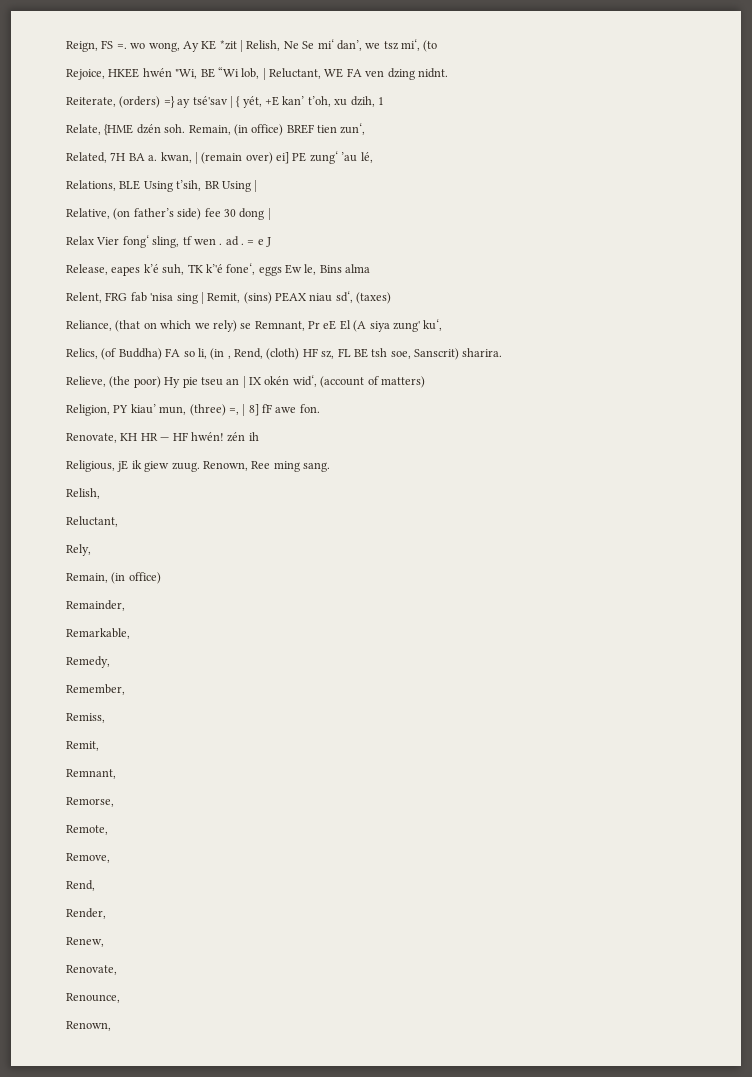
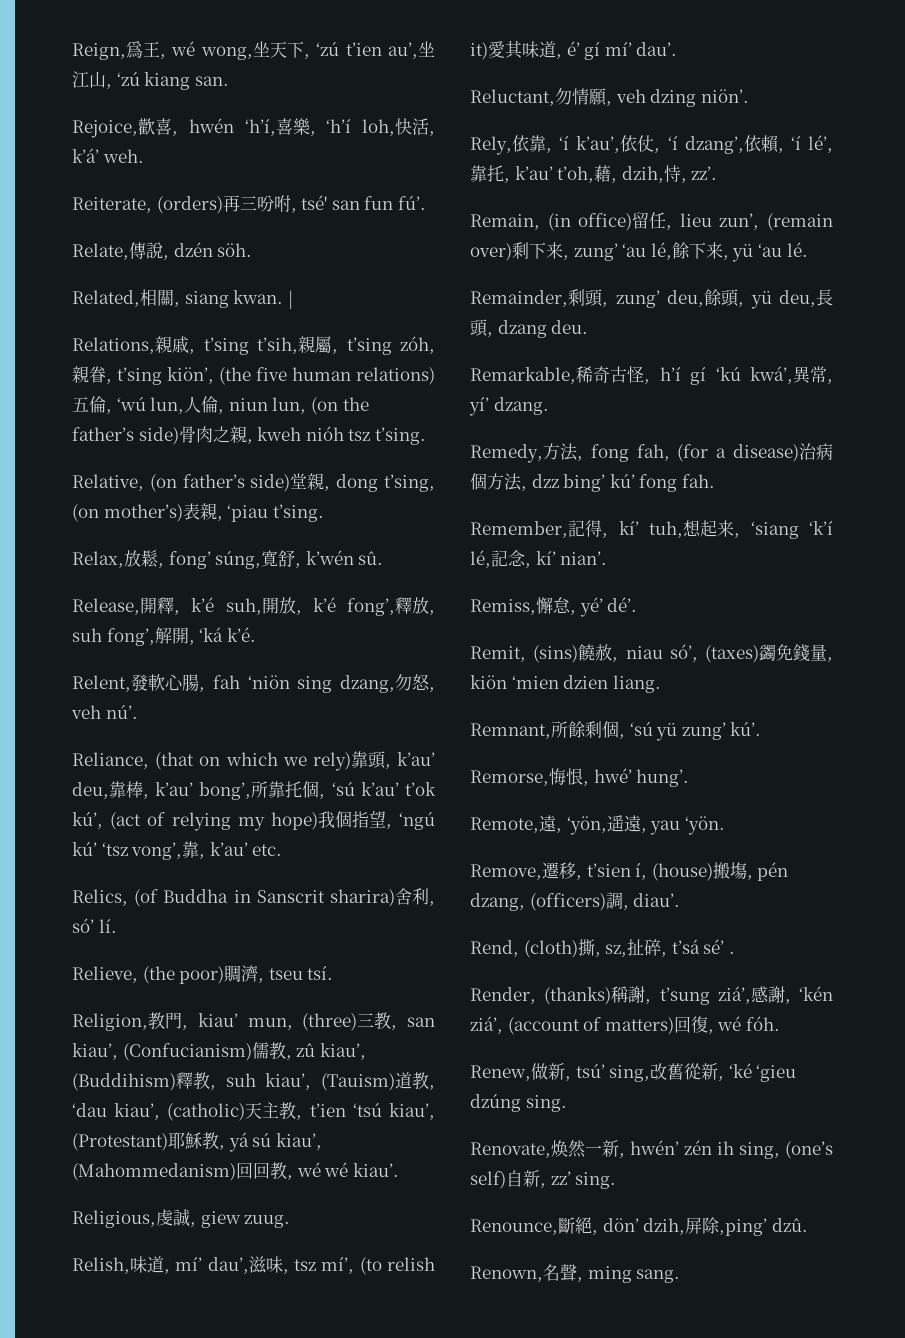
[101,39,438,52] [66,67,448,80] [66,96,384,108] [66,123,366,136] [66,151,373,164] [66,180,258,192] [66,208,271,220] [66,235,272,248] [66,263,371,276] [66,291,392,304] FS =. wo wong, Ay KE *zit | Relish, Ne Se mi‘ dan’, we tsz mi‘, (to // Rejoice, HKEE hwén "Wi, BE “Wi lob, | Reluctant, WE FA ven dzing nidnt. // Reiterate, (orders) =} ay tsé'sav | { yét, +E kan’ t’oh, xu dzih, 1 // Relate, {HME dzén soh. Remain, (in office) BREF tien zun‘, // Related, 7H BA a. kwan, | (remain over) ei] PE zung‘ ’au lé, // Relations, BLE Using t’sih, BR Using | // Relative, (on father’s side) fee 30 dong | // Relax Vier fong‘ sling, tf wen . ad . = e J // Release, eapes k’é suh, TK k’'é fone‘, eggs Ew le, Bins alma // Relent, FRG fab 'nisa sing | Remit, (sins) PEAX niau sd‘, (taxes) -> [126,41,435,60] [72,71,229,90] [72,118,435,138] [72,148,144,163] [72,195,426,214] [72,242,253,260] [72,289,293,309] [72,336,435,355] [72,366,435,385] [72,396,369,415] [72,426,426,445] [72,473,435,492] [72,503,324,522] [72,550,384,569] [72,597,435,616] [72,627,256,646] [72,674,435,693] [71,705,138,719] 爲王, wé wong,坐天下, ‘zú t’ien au’,坐江山, ‘zú kiang san. // Rejoice,歡喜, hwén ‘h’í,喜樂, ‘h’í loh,快活, k’á’ weh. // Reiterate, (orders)再三吩咐, tsé' san fun fú’. // Relate,傳說, dzén söh. // Related,相關, siang kwan. | // Relations,親戚, t’sing t’sih,親屬, t’sing zóh,親眷, t’sing kiön’, (the five human relations)五倫, ‘wú lun,人倫, niun lun, (on the father’s side)骨肉之親, kweh nióh tsz t’sing. // Relative, (on father’s side)堂親, dong t’sing, (on mother’s)表親, ‘piau t’sing. // Relax,放鬆, fong’ súng,寛舒, k’wén sû. // Release,開釋, k’é suh,開放, k’é fong’,釋放, suh fong’,解開, ‘ká k’é. // Relent,發軟心腸, fah ‘niön sing dzang,勿怒, veh nú’.
[240,319,443,332] [66,348,503,360] [66,375,425,388] se Remnant, Pr eE El (A siya zung' ku‘, // Relics, (of Buddha) FA so li, (in , Rend, (cloth) HF sz, FL BE tsh soe, Sanscrit) sharira. // Relieve, (the poor) Hy pie tseu an | IX okén wid‘, (account of matters) -> [350,751,435,769] [72,781,436,800] [72,810,435,831] [72,841,283,860] [72,888,435,907] [72,918,117,933] [72,965,334,984] 靠頭, k’au’ deu,靠棒, k’au’ bong’,所靠托個, ‘sú k’au’ t’ok kú’, (act of relying my hope)我個指望, ‘ngú kú’ ‘tsz vong’,靠, k’au’ etc. // Relics, (of Buddha in Sanscrit sharira)舍利, só’ lí. // Relieve, (the poor)賙濟, tseu tsí.
[113,405,129,413] PY -> [148,1012,188,1030] 教門,
[228,404,320,416] [66,432,259,443] =, | 8] fF awe fon. // Renovate, KH HR — HF hwén! zén ih -> [357,1012,435,1030] [72,1042,366,1061] [72,1072,436,1091] [72,1102,435,1121] [72,1132,322,1152] [72,1162,399,1181] 三教, san kiau’, (Confucianism)儒教, zû kiau’, (Buddihism)釋教, suh kiau’, (Tauism)道教, ‘dau kiau’, (catholic)天主教, t’ien ‘tsú kiau’, (Protestant)耶穌教, yá sú kiau’, (Mahommedanism)回回教, wé wé kiau’.
[117,460,142,472] jE ik -> [156,1209,196,1227] 虔誠,
[202,461,330,472] [66,488,100,499] [66,516,118,527] [66,544,91,556] [66,572,161,584] [66,600,125,611] [66,628,130,639] [66,656,110,668] [66,684,125,695] [66,713,105,723] [66,741,99,751] [66,769,116,779] [66,797,114,807] [66,825,108,835] [66,853,110,863] [66,880,95,891] [66,908,106,919] [66,937,104,947] [66,965,117,975] [66,993,120,1003] [66,1021,111,1031] Renown, Ree ming sang. // Relish, // Reluctant, // Rely, // Remain, (in office) // Remainder, // Remarkable, // Remedy, // Remember, // Remiss, // Remit, // Remnant, // Remorse, // Remote, // Remove, // Rend, // Render, // Renew, // Renovate, // Renounce, // Renown, -> [72,1256,435,1275] [470,40,678,60] [470,88,749,107] [470,135,833,155] [470,165,718,183] [470,212,833,231] [470,242,808,262] [470,289,833,309] [470,319,589,338] [470,366,833,385] [469,397,549,416] [470,443,833,463] [470,473,715,492] [470,520,833,539] [470,550,608,568] [470,597,638,617] [470,644,833,663] [470,675,661,693] [470,721,762,741] [470,768,690,787] [470,815,725,835] [470,862,789,881] [470,892,681,911] [470,939,735,958] [470,986,833,1005] [470,1016,780,1035] [470,1063,797,1082] [470,1094,567,1112] [470,1140,833,1159] [470,1170,617,1189] [470,1217,808,1236] [470,1264,681,1283] // Relish,味道, mí’ dau’,滋味, tsz mí’, (to relish it)愛其味道, é’ gí mí’ dau’. // Reluctant,勿情願, veh dzing niön’. // Rely,依靠, ‘í k’au’,依仗, ‘í dzang’,依賴, ‘í lé’,靠托, k’au’ t’oh,藉, dzih,恃, zz’. // Remain, (in office)留任, lieu zun’, (remain over)剩下来, zung’ ‘au lé,餘下来, yü ‘au lé. // Remainder,剩頭, zung’ deu,餘頭, yü deu,長頭, dzang deu. // Remarkable,稀奇古怪, h’í gí ‘kú kwá’,異常, yí’ dzang. // Remedy,方法, fong fah, (for a disease)治病個方法, dzz bing’ kú’ fong fah. // Remember,記得, kí’ tuh,想起来, ‘siang ‘k’í lé,記念, kí’ nian’. // Remiss,懈怠, yé’ dé’. // Remit, (sins)饒赦, niau só’, (taxes)蠲免錢量, kiön ‘mien dzien liang. // Remnant,所餘剩個, ‘sú yü zung’ kú’. // Remorse,悔恨, hwé’ hung’. // Remote,遠, ‘yön,遥遠, yau ‘yön. // Remove,遷移, t’sien í, (house)搬塲, pén dzang, (officers)調, diau’. // Rend, (cloth)撕, sz,扯碎, t’sá sé’ . // Render, (thanks)稱謝, t’sung ziá’,感謝, ‘kén ziá’, (account of matters)回復, wé fóh. // Renew,做新, tsú’ sing,改舊從新, ‘ké ‘gieu dzúng sing. // Renovate,焕然一新, hwén’ zén ih sing, (one’s self)自新, zz’ sing. // Renounce,斷絕, dön’ dzih,屏除,ping’ dzû. // Renown,名聲, ming sang.

